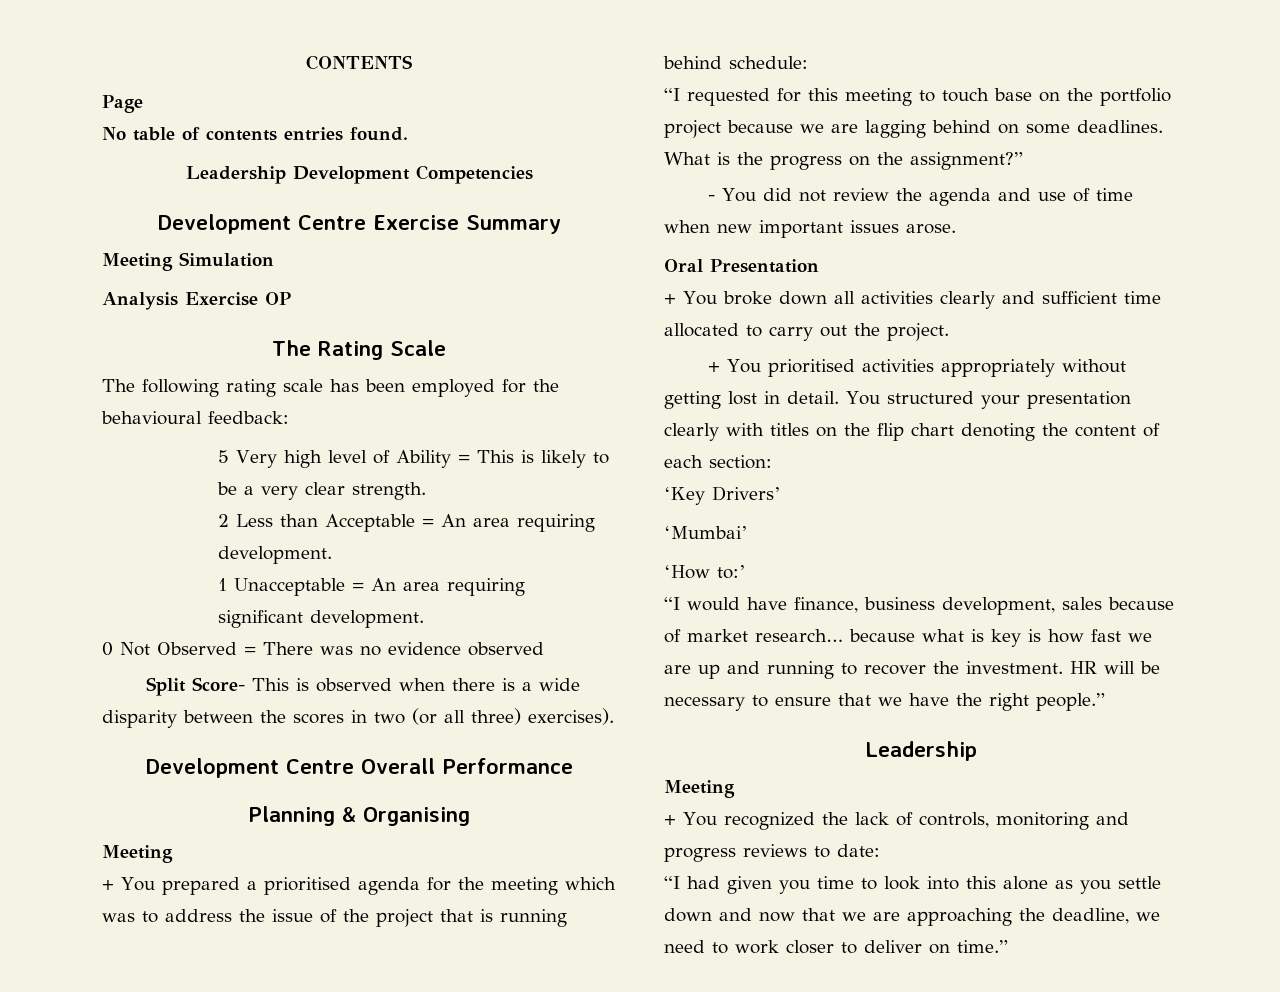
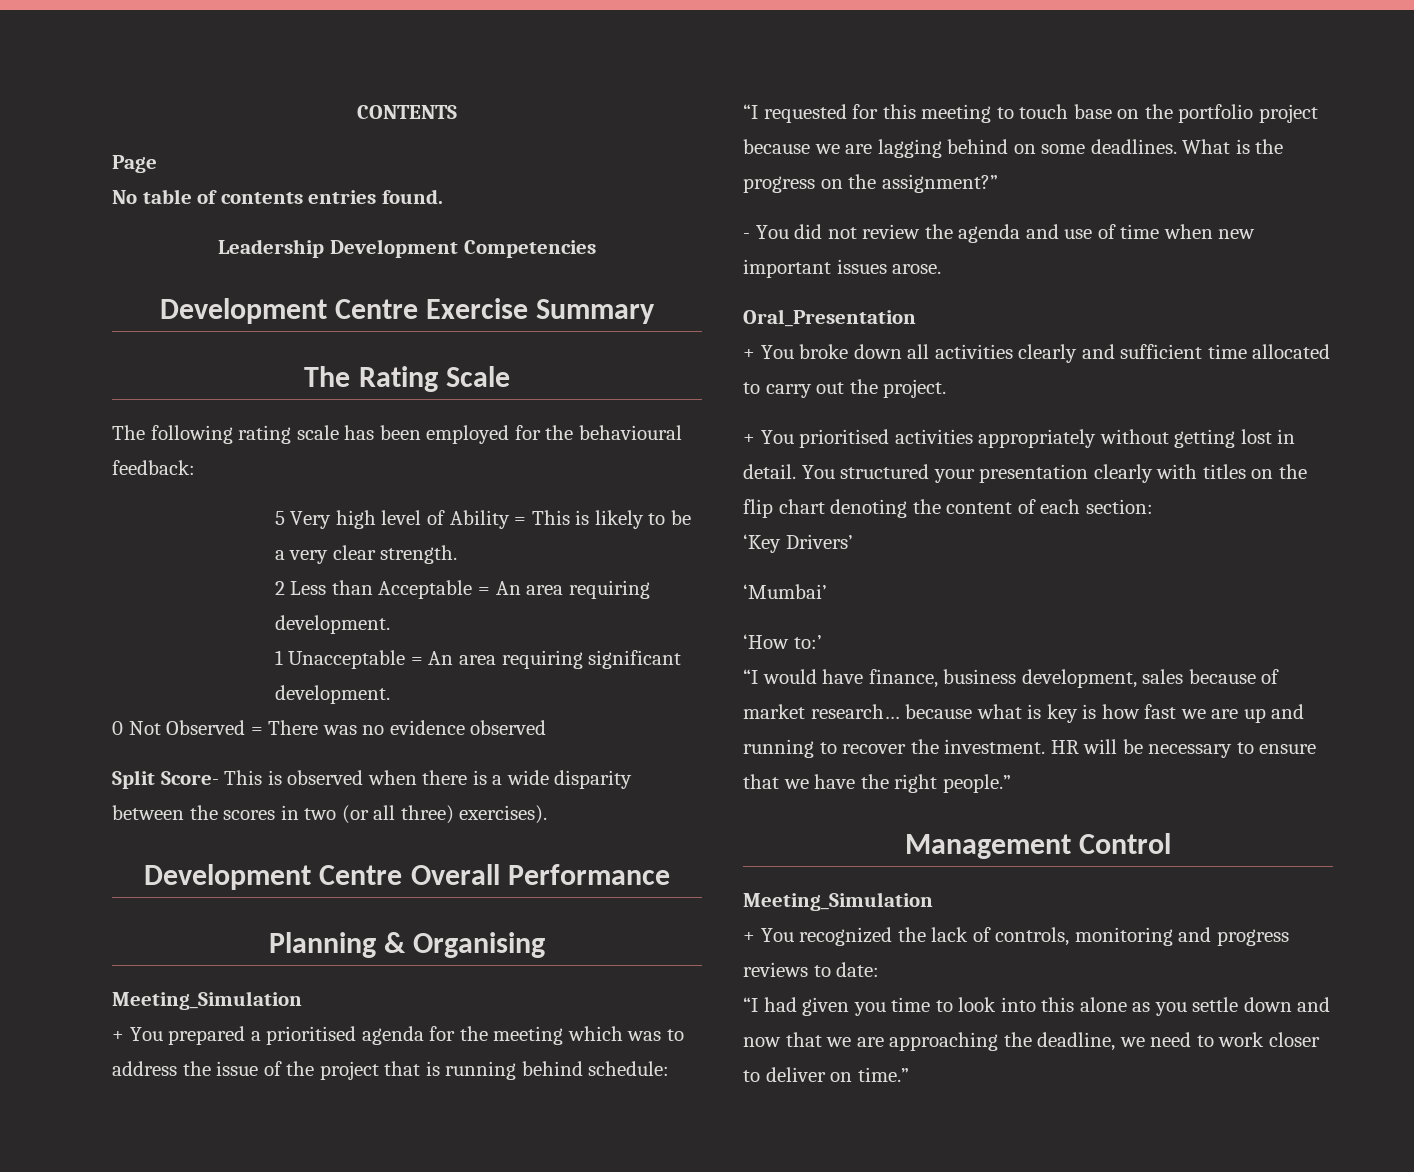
[102,252,274,271] [102,292,291,310] // Meeting Simulation // Analysis Exercise OP -> (656, 311) none
[102,845,173,863] Meeting -> [112,991,302,1010] Meeting_Simulation
[664,259,819,273] Oral Presentation -> [743,309,916,327] Oral_Presentation
[865,741,977,761] [664,780,735,798] Leadership // Meeting -> [904,833,1172,859] [743,892,933,911] Management Control // Meeting_Simulation

